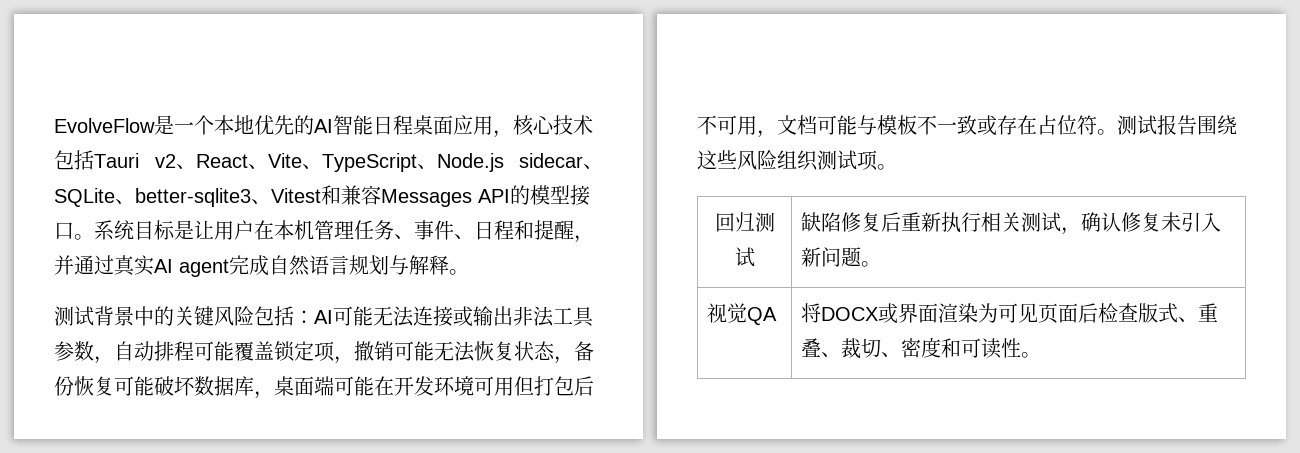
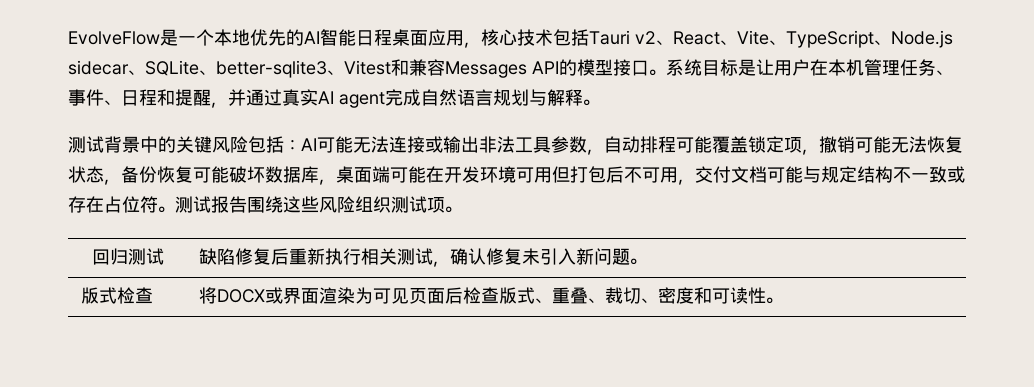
(777, 134) none -> [695,166,731,183] 交付
[877,115,917,135] 模板 -> [821,166,893,183] 规定结构
[707,303,778,325] 视觉QA -> [80,287,153,304] 版式检查

